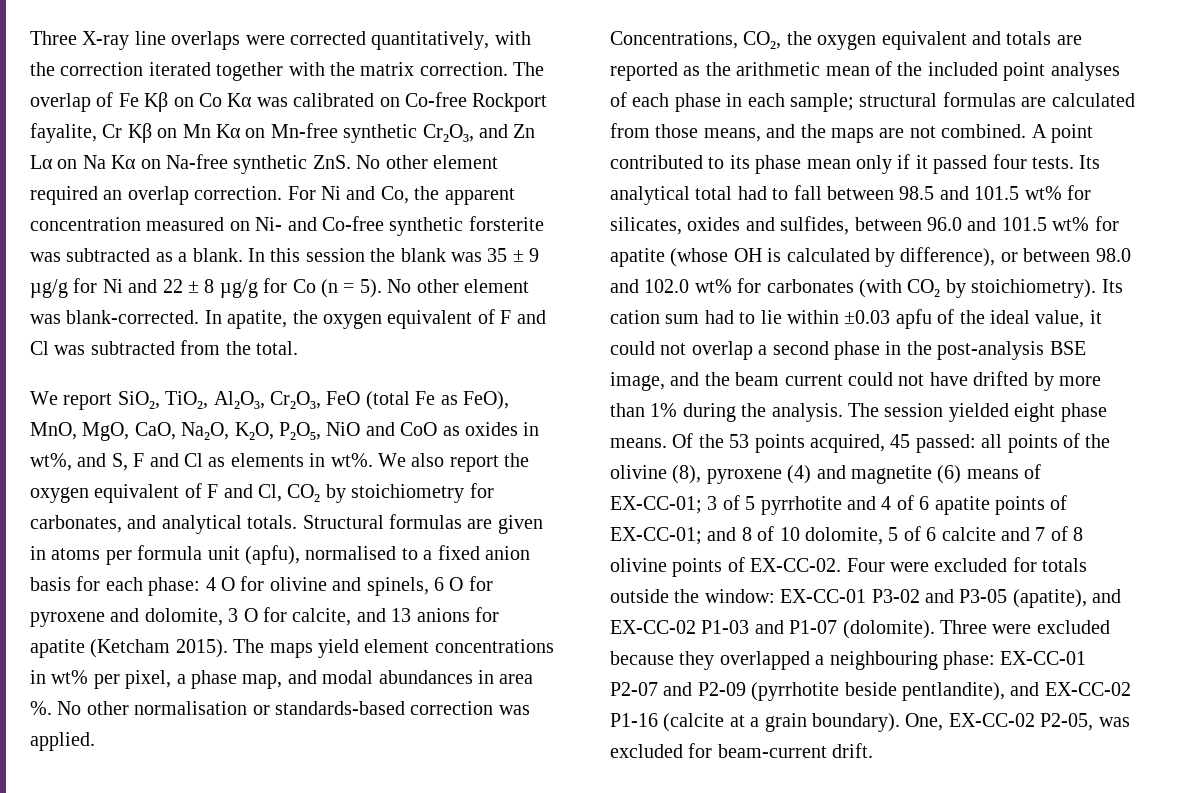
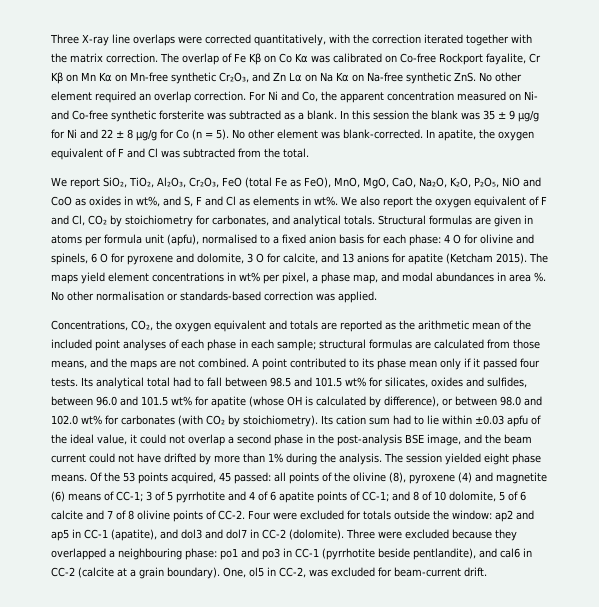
[610,496,702,514] EX-CC-01; -> [116,491,143,502] CC-1;
[610,527,702,545] EX-CC-01; -> [362,491,389,502] CC-1;
[750,558,842,572] EX-CC-02. -> [218,510,245,520] CC-2.
[780,589,1122,608] [610,620,838,634] EX-CC-01 P3-02 and P3-05 (apatite), and EX-CC-02 P1-03 and P1-07 -> [495,510,534,522] [51,529,286,541] ap2 and ap5 in CC-1 (apatite), and dol3 and dol7 in CC-2
[1000,651,1087,665] [610,682,746,696] EX-CC-01 P2-07 and P2-09 -> [220,548,319,560] po1 and po3 in CC-1
[1044,682,1131,696] [610,713,658,727] EX-CC-02 P1-16 -> [500,548,532,558] [51,567,75,577] cal6 in CC-2
[948,713,1094,731] EX-CC-02 P2-05, -> [249,567,306,578] ol5 in CC-2,

